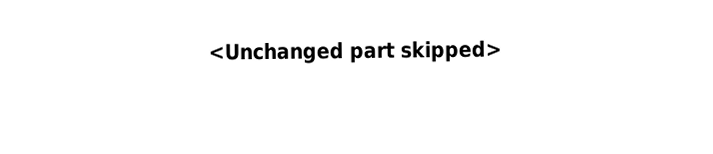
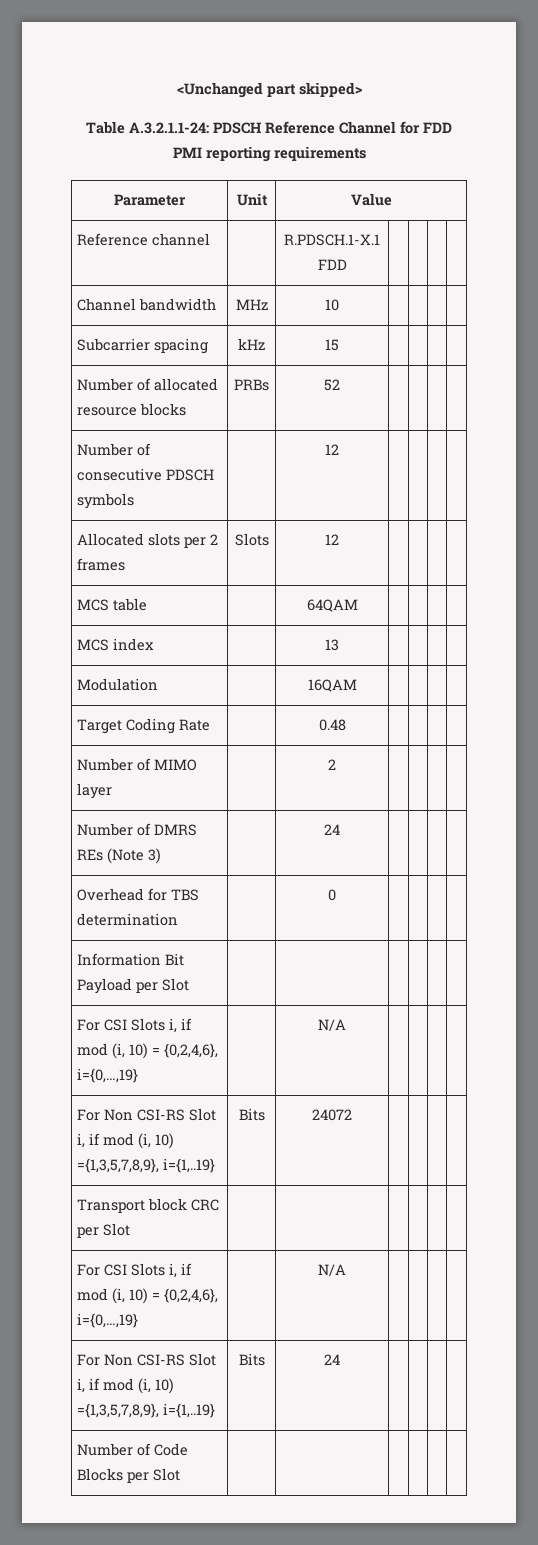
(502, 51) none -> [86,121,452,134] [172,146,366,162] [114,194,186,206] [236,193,268,206] [350,193,392,206] [77,233,211,246] [284,234,380,246] [317,259,347,270] [77,298,217,311] [235,299,268,310] [325,299,339,311] [77,338,209,354] [238,338,265,350] [325,339,339,351] [77,378,219,391] [77,403,187,416] [234,379,269,391] [324,379,340,391] [77,443,152,456] [77,468,215,481] [77,493,135,509] [325,444,339,455] [77,533,219,548] [77,558,126,571] [234,533,269,546] [325,534,339,545] [77,598,148,611] [306,599,358,612] [77,638,155,651] [325,639,339,651] [77,678,159,691] [307,679,357,692] [77,718,211,734] [318,719,346,731] [77,758,198,771] [77,783,113,799] [328,759,336,770] [77,823,198,836] [77,848,162,864] [324,824,340,835] [77,888,200,901] [77,913,179,926] [328,889,336,901] [77,953,185,966] [77,978,190,994] [77,1018,193,1033] [77,1043,219,1059] [77,1068,139,1083] [318,1019,346,1031] [77,1108,217,1121] [77,1133,175,1149] [77,1158,216,1173] [238,1108,265,1121] [312,1109,352,1121] [77,1198,220,1213] [77,1223,131,1238] [77,1263,193,1278] [77,1288,219,1304] [77,1313,139,1328] [318,1264,346,1276] [77,1353,217,1366] [77,1378,175,1394] [77,1403,216,1418] [238,1353,265,1366] [324,1354,340,1365] [77,1443,189,1456] [77,1468,181,1483] // Table A.3.2.1.1-24: PDSCH Reference Channel for FDD PMI reporting requirements // Parameter | Unit | Value // Reference channel | | R.PDSCH.1-X.1 FDD | | | | // Channel bandwidth | MHz | 10 | | | | // Subcarrier spacing | kHz | 15 | | | | // Number of allocated resource blocks | PRBs | 52 | | | | // Number of consecutive PDSCH symbols | | 12 | | | | // Allocated slots per 2 frames | Slots | 12 | | | | // MCS table | | 64QAM | | | | // MCS index | | 13 | | | | // Modulation | | 16QAM | | | | // Target Coding Rate | | 0.48 | | | | // Number of MIMO layer | | 2 | | | | // Number of DMRS REs (Note 3) | | 24 | | | | // Overhead for TBS determination | | 0 | | | | // Information Bit Payload per Slot | | | | | | // For CSI Slots i, if mod (i, 10) = {0,2,4,6}, i={0,…,19} | | N/A | | | | // For Non CSI-RS Slot i, if mod (i, 10) ={1,3,5,7,8,9}, i={1,..19} | Bits | 24072 | | | | // Transport block CRC per Slot | | | | | | // For CSI Slots i, if mod (i, 10) = {0,2,4,6}, i={0,…,19} | | N/A | | | | // For Non CSI-RS Slot i, if mod (i, 10) ={1,3,5,7,8,9}, i={1,..19} | Bits | 24 | | | | // Number of Code Blocks per Slot | | | | | |

